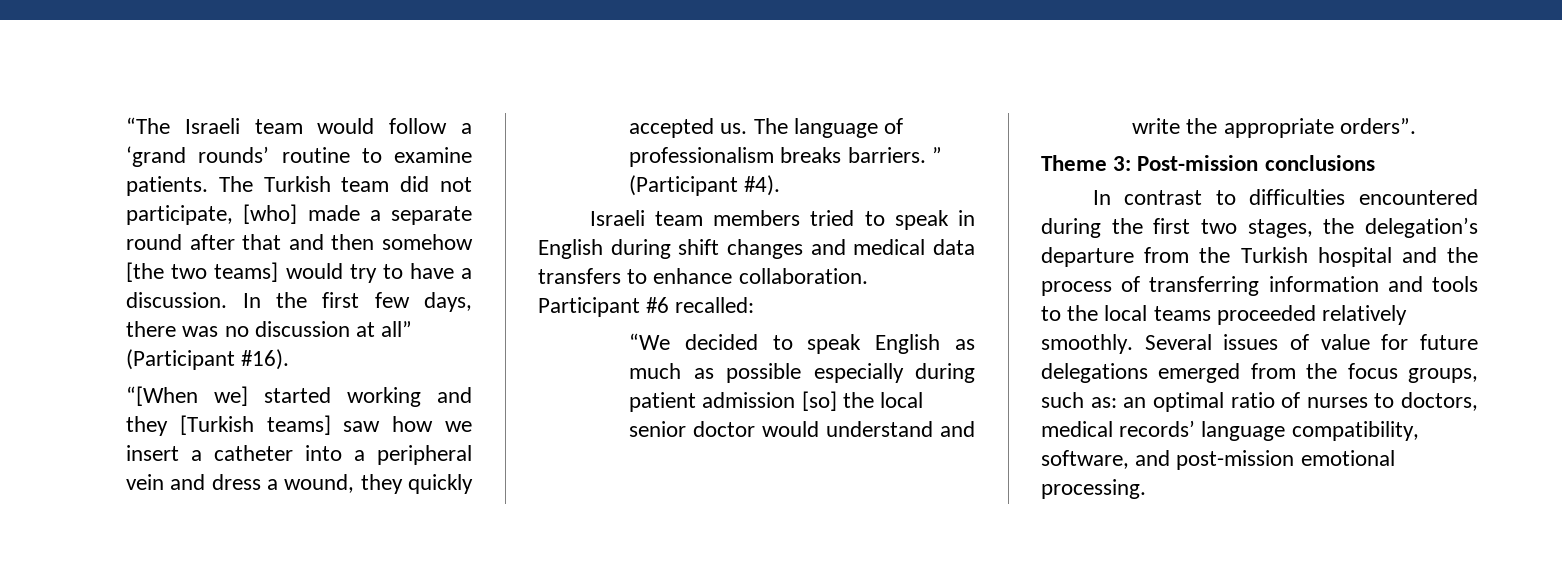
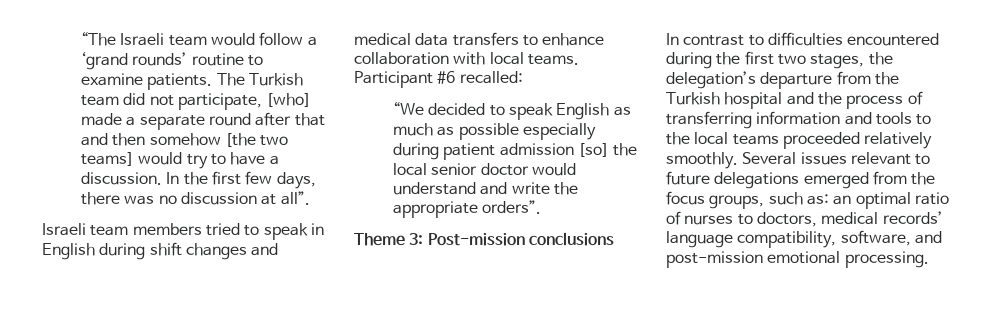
[381,321,413,337] [126,349,290,370] [126,386,472,407] [126,415,472,436] [126,445,472,465] [126,474,473,494] [629,118,904,138] [629,147,942,167] [629,175,781,196] all” (Participant #16). // “[When we] started working and they [Turkish teams] saw how we insert a catheter into a peripheral vein and dress a wound, they quickly accepted us. The language of professionalism breaks barriers. ” (Participant #4). -> [280,191,310,205] all”.
[738,268,868,284] collaboration. -> [354,52,579,65] collaboration with local teams.
[1290,334,1409,350] of value for -> [850,152,931,165] relevant to

